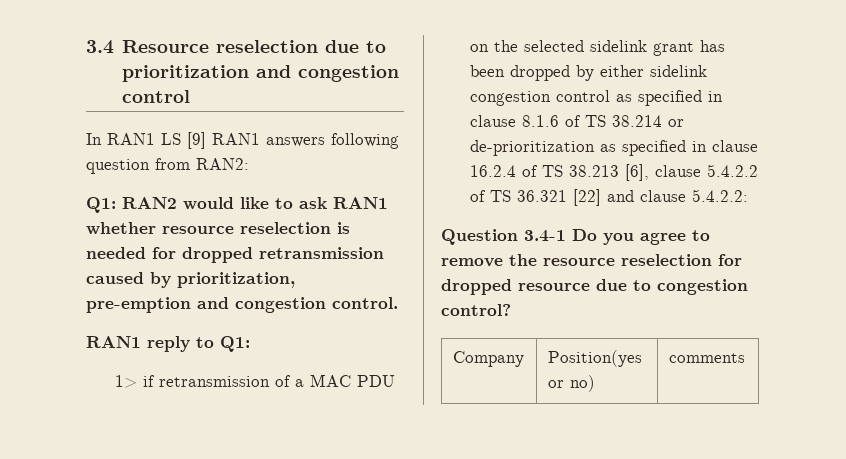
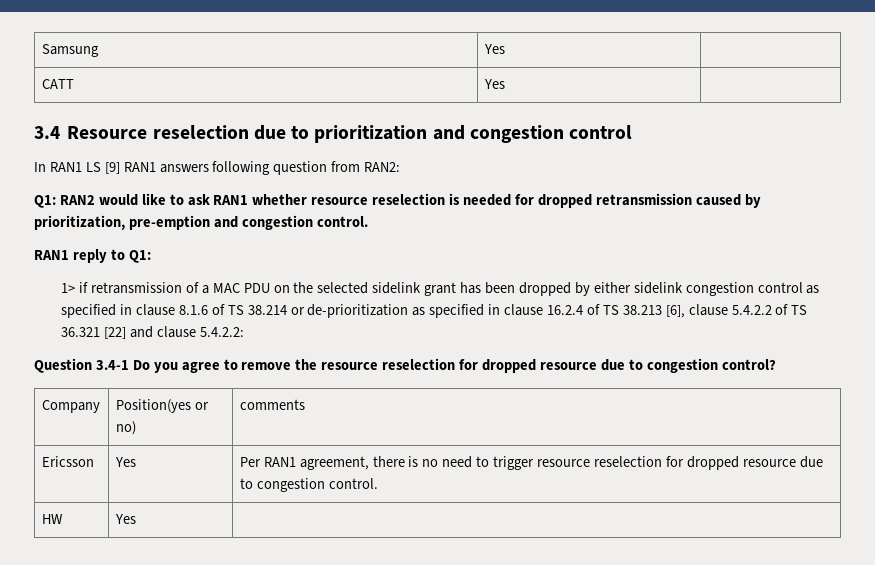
(86, 47) none -> [41,44,99,57] [483,44,505,54] [41,79,74,89] [483,79,505,89] Samsung | Yes | // CATT | Yes | //
(745, 358) none -> [41,456,94,467] [114,457,136,467] [239,456,823,470] [239,478,378,492] [41,514,63,524] [114,514,136,524] // Ericsson | Yes | Per RAN1 agreement, there is no need to trigger resource reselection for dropped resource due to congestion control. // HW | Yes |

